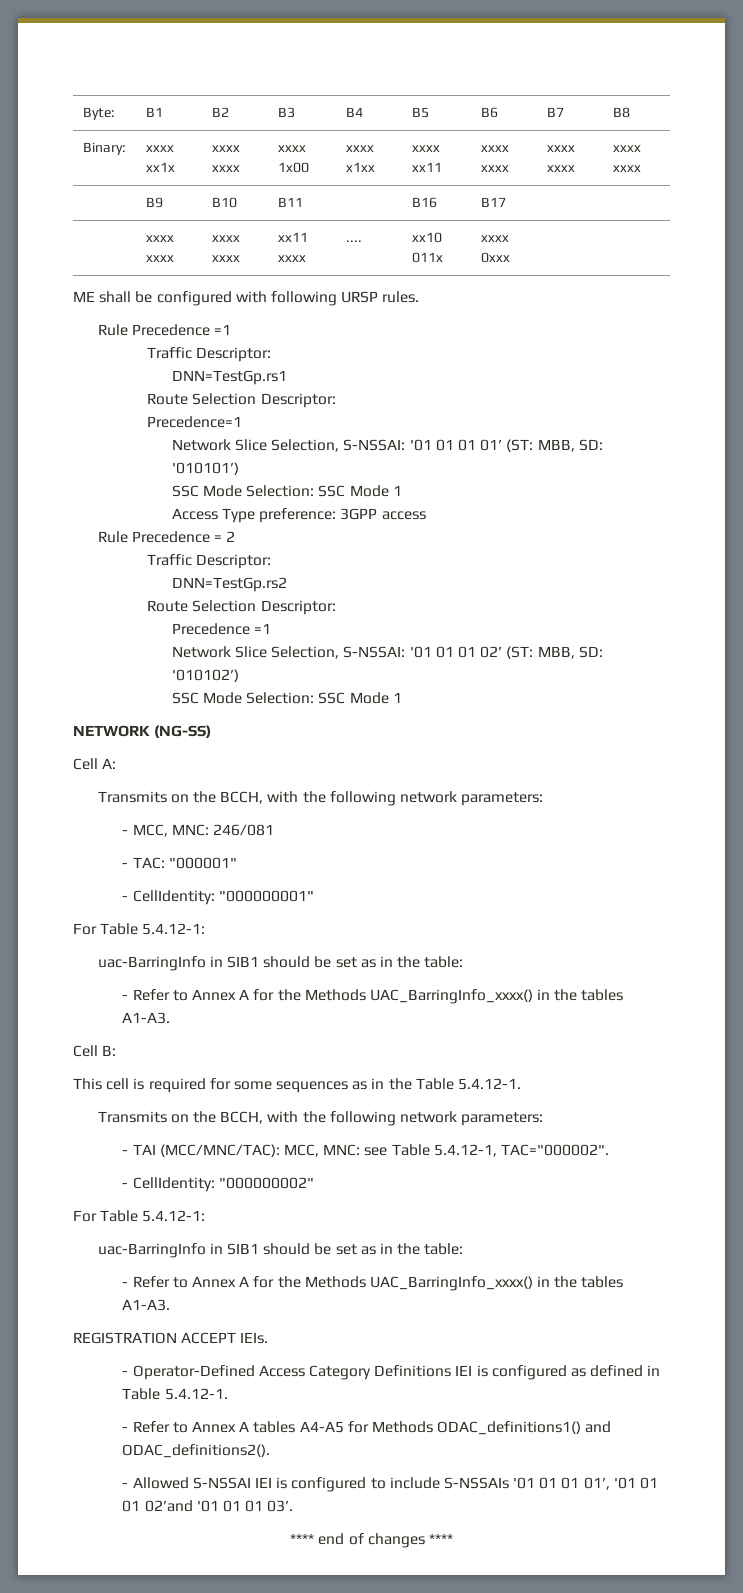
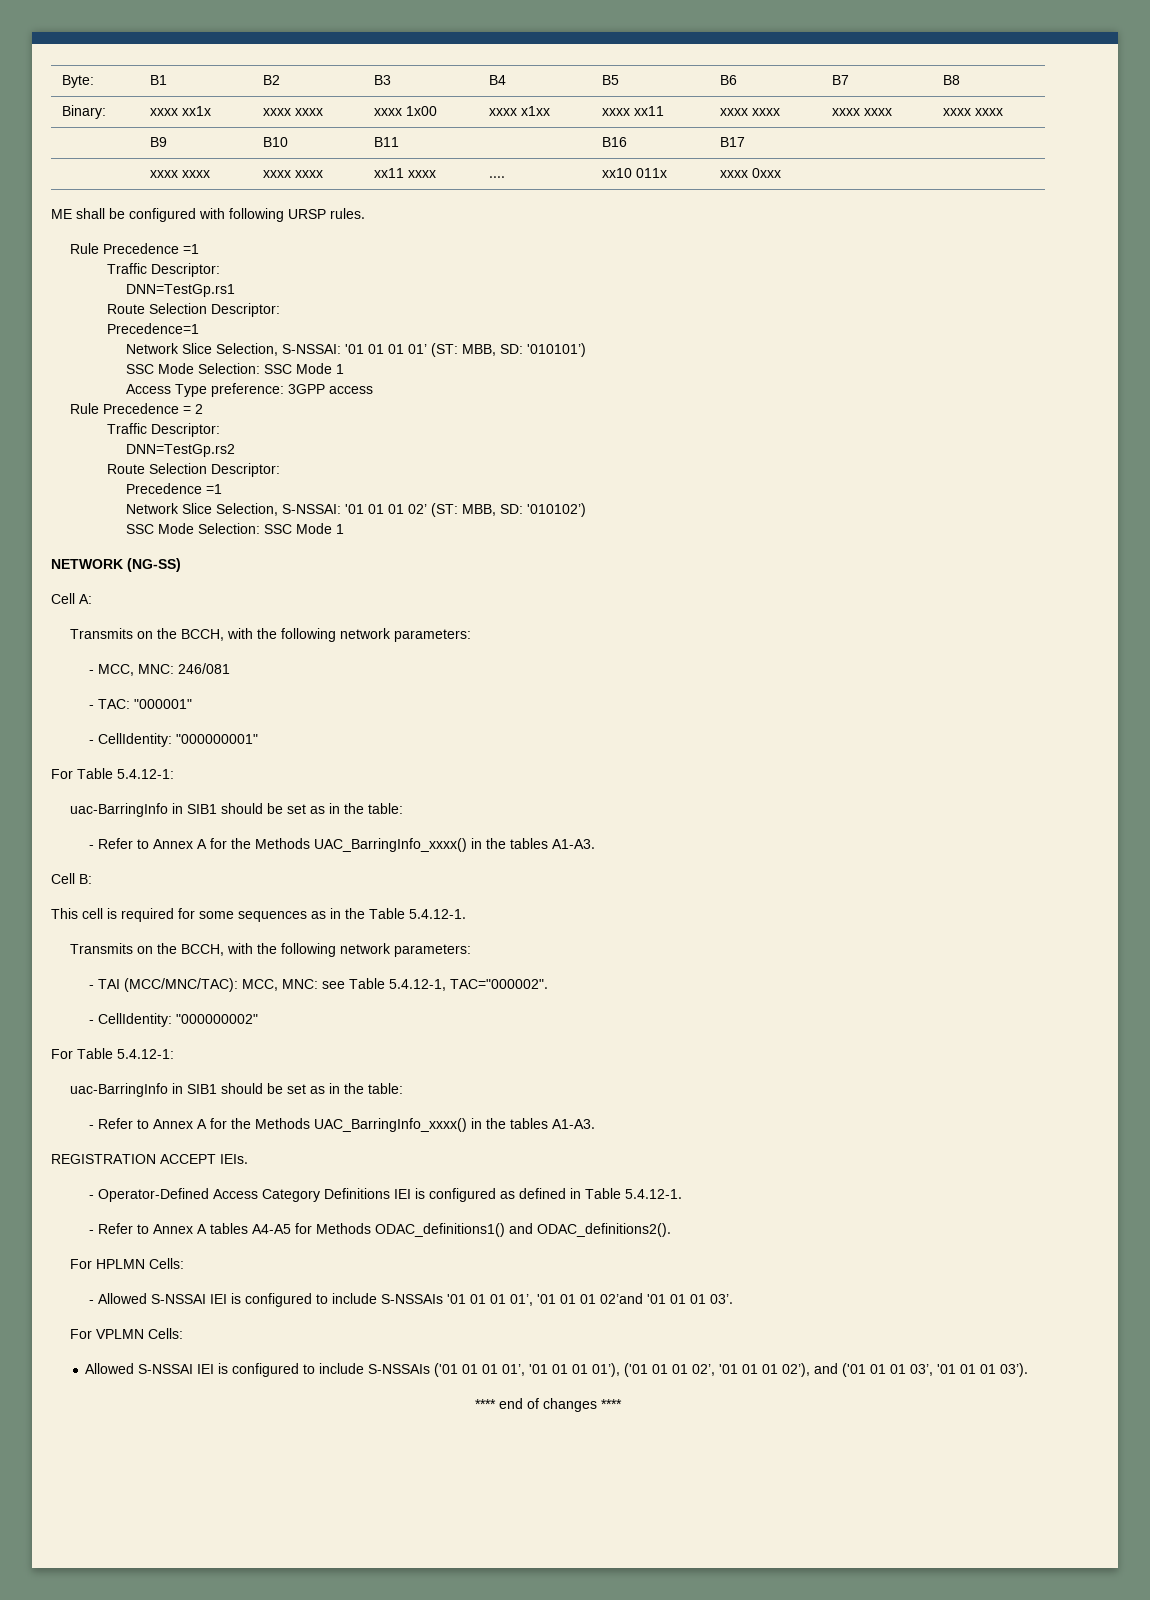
(271, 1451) none -> [69,1258,184,1269] // For HPLMN Cells:
(294, 1506) none -> [69,1328,183,1339] [85,1363,1029,1377] // For VPLMN Cells: // Allowed S-NSSAI IEI is configured to include S-NSSAIs ('01 01 01 01’, '01 01 01 01’), ('01 01 01 02’, '01 01 01 02’), and ('01 01 01 03’, '01 01 01 03’).

